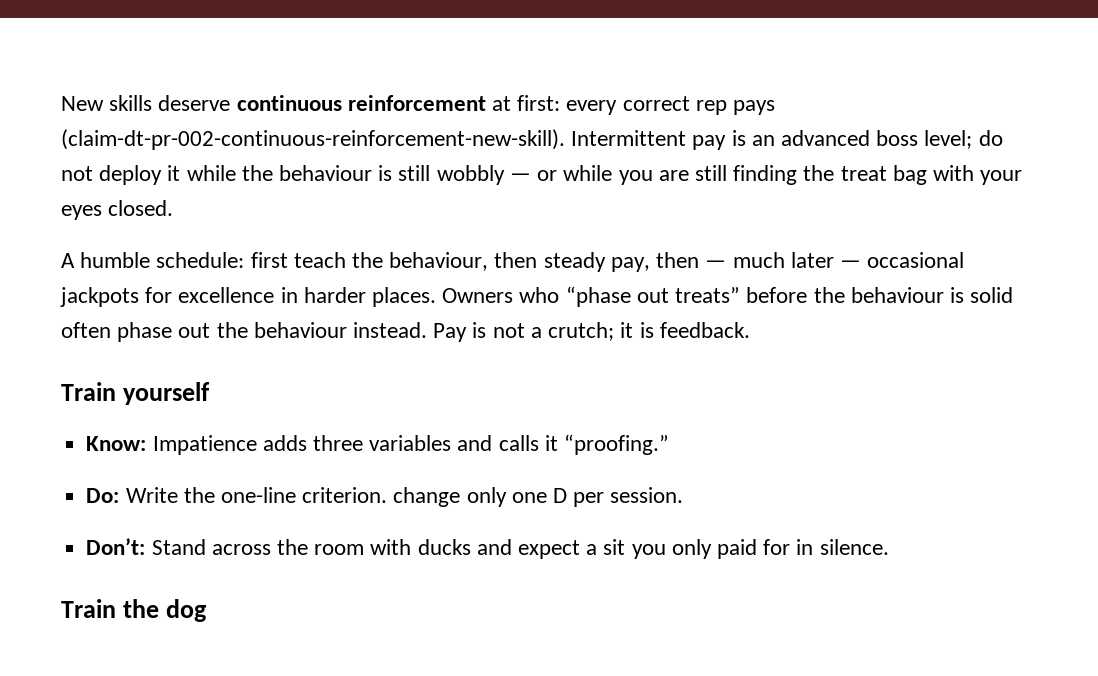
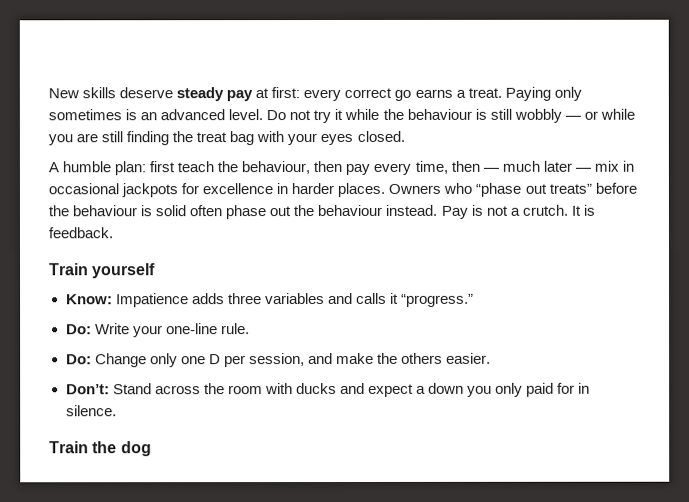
[236,95,486,111] continuous reinforcement -> [176,87,254,102] steady pay
[695,100,776,115] [61,129,1003,150] [61,165,163,185] rep pays (claim-dt-pr-002-continuous-reinforcement-new-skill). Intermittent pay is an advanced boss level; do not deploy -> [394,86,582,101] [48,109,332,124] go earns a treat. Paying only sometimes is an advanced level. Do not try
[156,252,245,268] schedule: -> [114,161,147,176] plan:
[543,252,650,272] steady pay, -> [345,160,448,175] pay every time,
(861, 264) none -> [593,160,634,172] mix in
[548,322,634,341] crutch; it -> [521,204,581,216] crutch. It
[563,434,669,455] “proofing.” -> [400,293,474,307] “progress.”
[183,487,684,507] the one-line criterion. change only one D per session. -> [132,323,250,338] [65,352,492,368] your one-line rule. // Do: Change only one D per session, and make the others easier.
[603,539,626,555] sit -> [428,382,465,394] down

